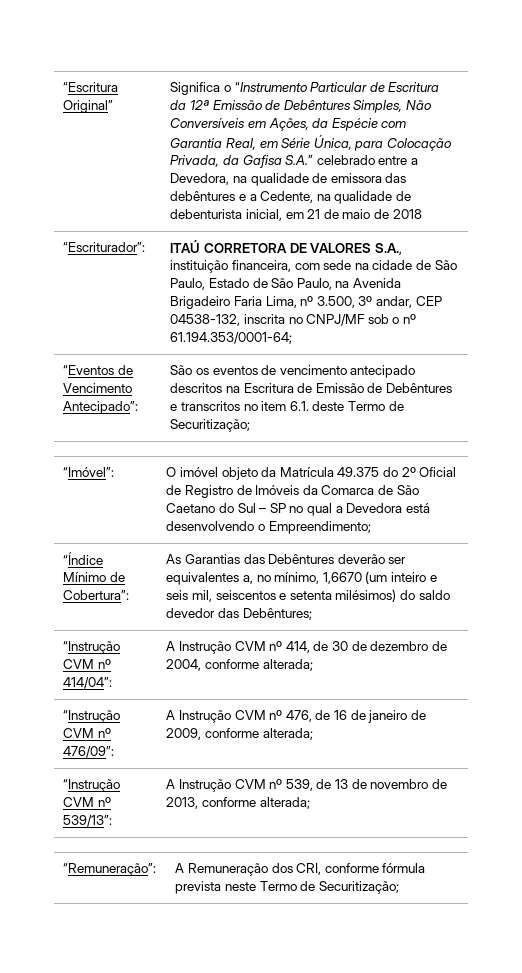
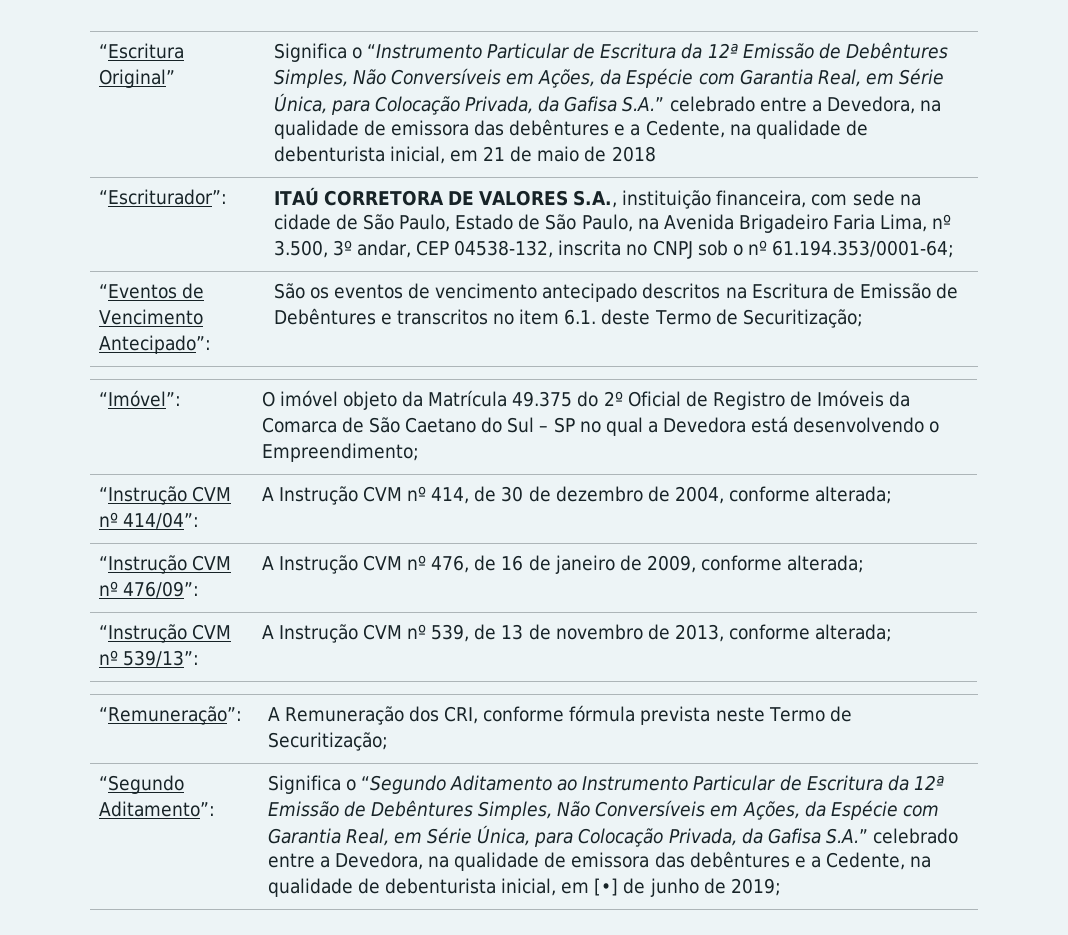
[306,314,366,326] CNPJ/MF -> [652,240,693,259] CNPJ
[63,552,104,565] [63,572,125,582] [63,590,130,600] [166,554,407,564] [166,571,437,585] [166,589,450,602] [166,608,312,620] // “Índice Mínimo de Cobertura”: | As Garantias das Debêntures deverão ser equivalentes a, no mínimo, 1,6670 (um inteiro e seis mil, seiscentos e setenta milésimos) do saldo devedor das Debêntures; -> (419, 452) none
(399, 887) none -> [98,775,184,794] [98,801,215,817] [267,775,944,794] [267,800,939,820] [267,825,959,847] [267,851,932,871] [267,878,781,897] // “Segundo Aditamento”: | Significa o “Segundo Aditamento ao Instrumento Particular de Escritura da 12ª Emissão de Debêntures Simples, Não Conversíveis em Ações, da Espécie com Garantia Real, em Série Única, para Colocação Privada, da Gafisa S.A.” celebrado entre a Devedora, na qualidade de emissora das debêntures e a Cedente, na qualidade de debenturista inicial, em [•] de junho de 2019;

